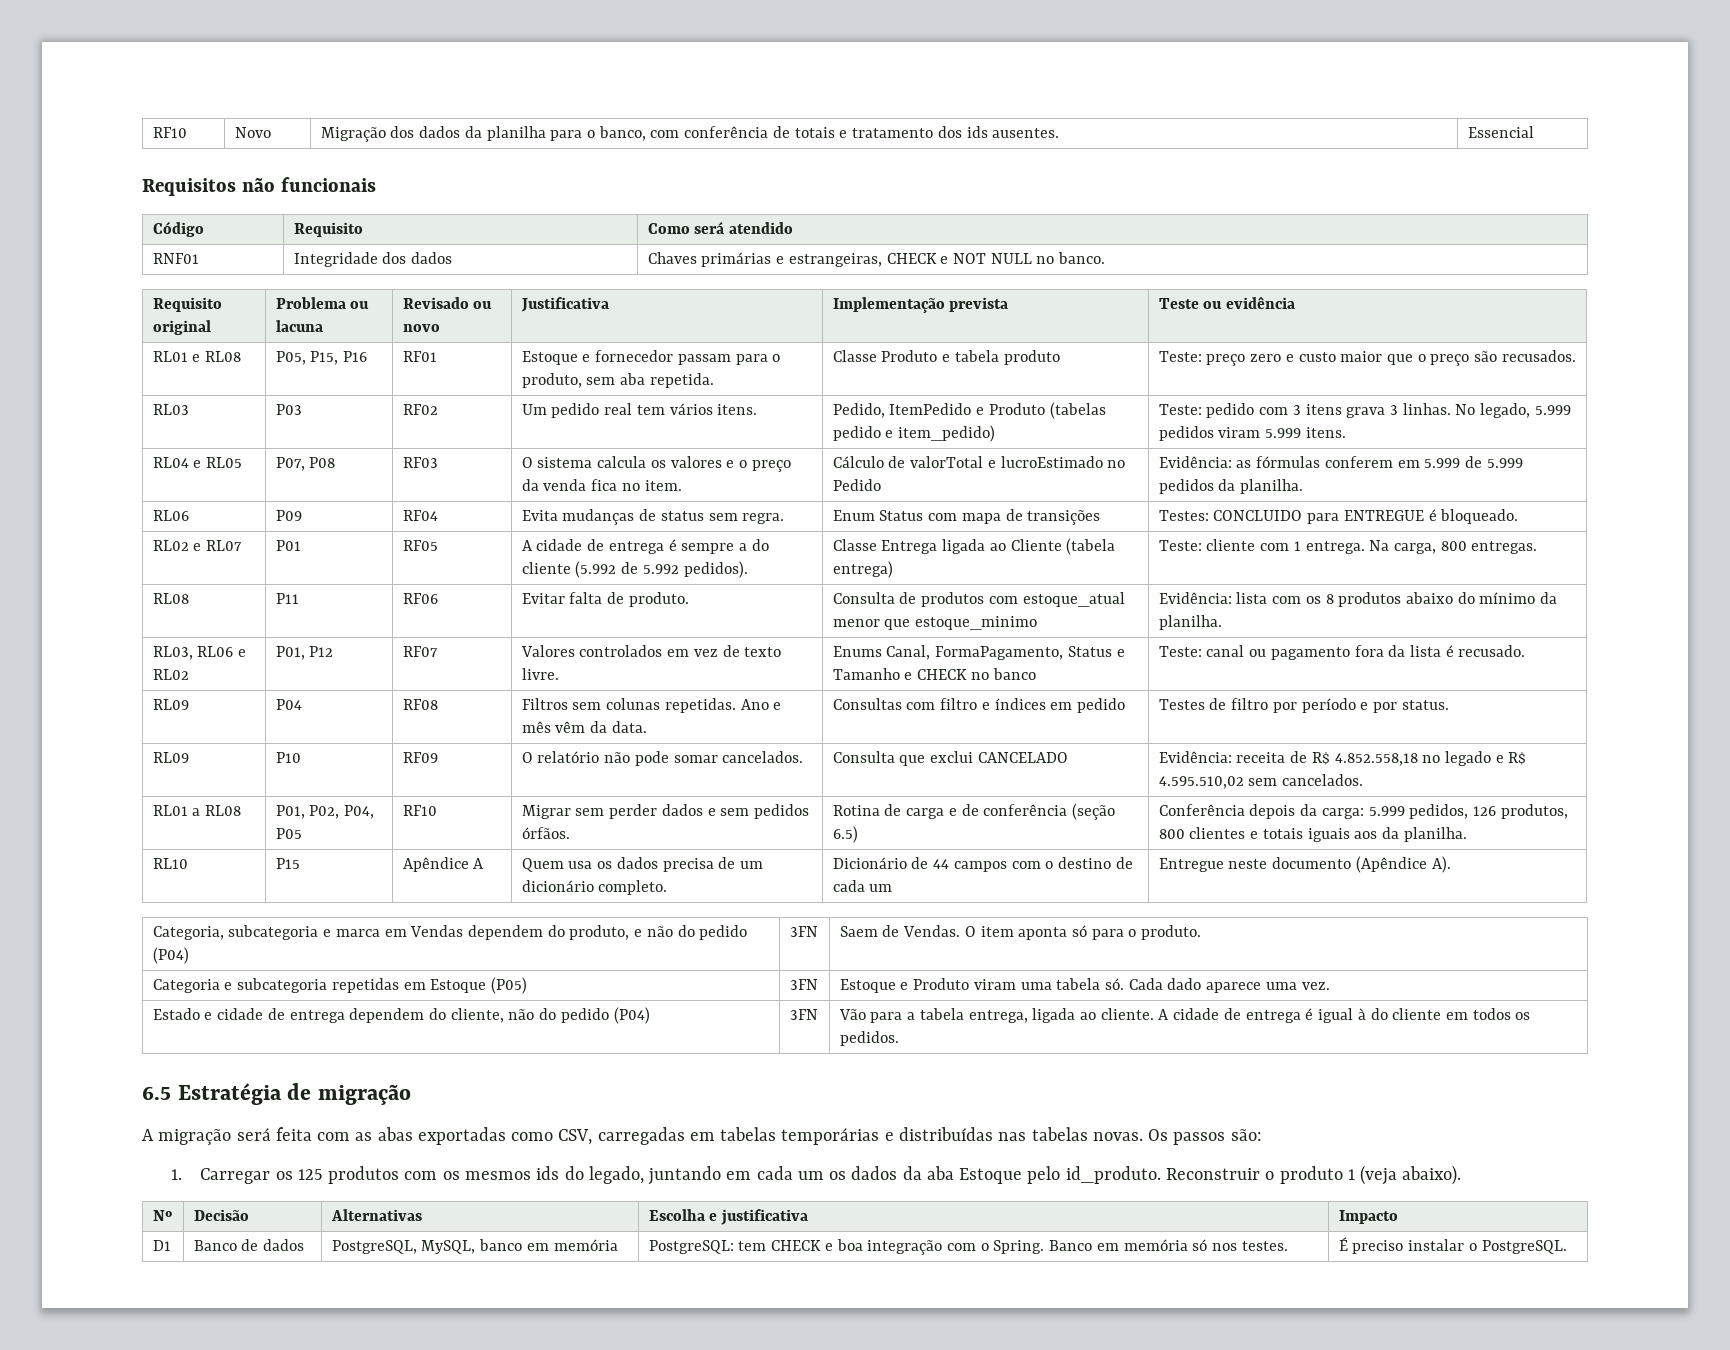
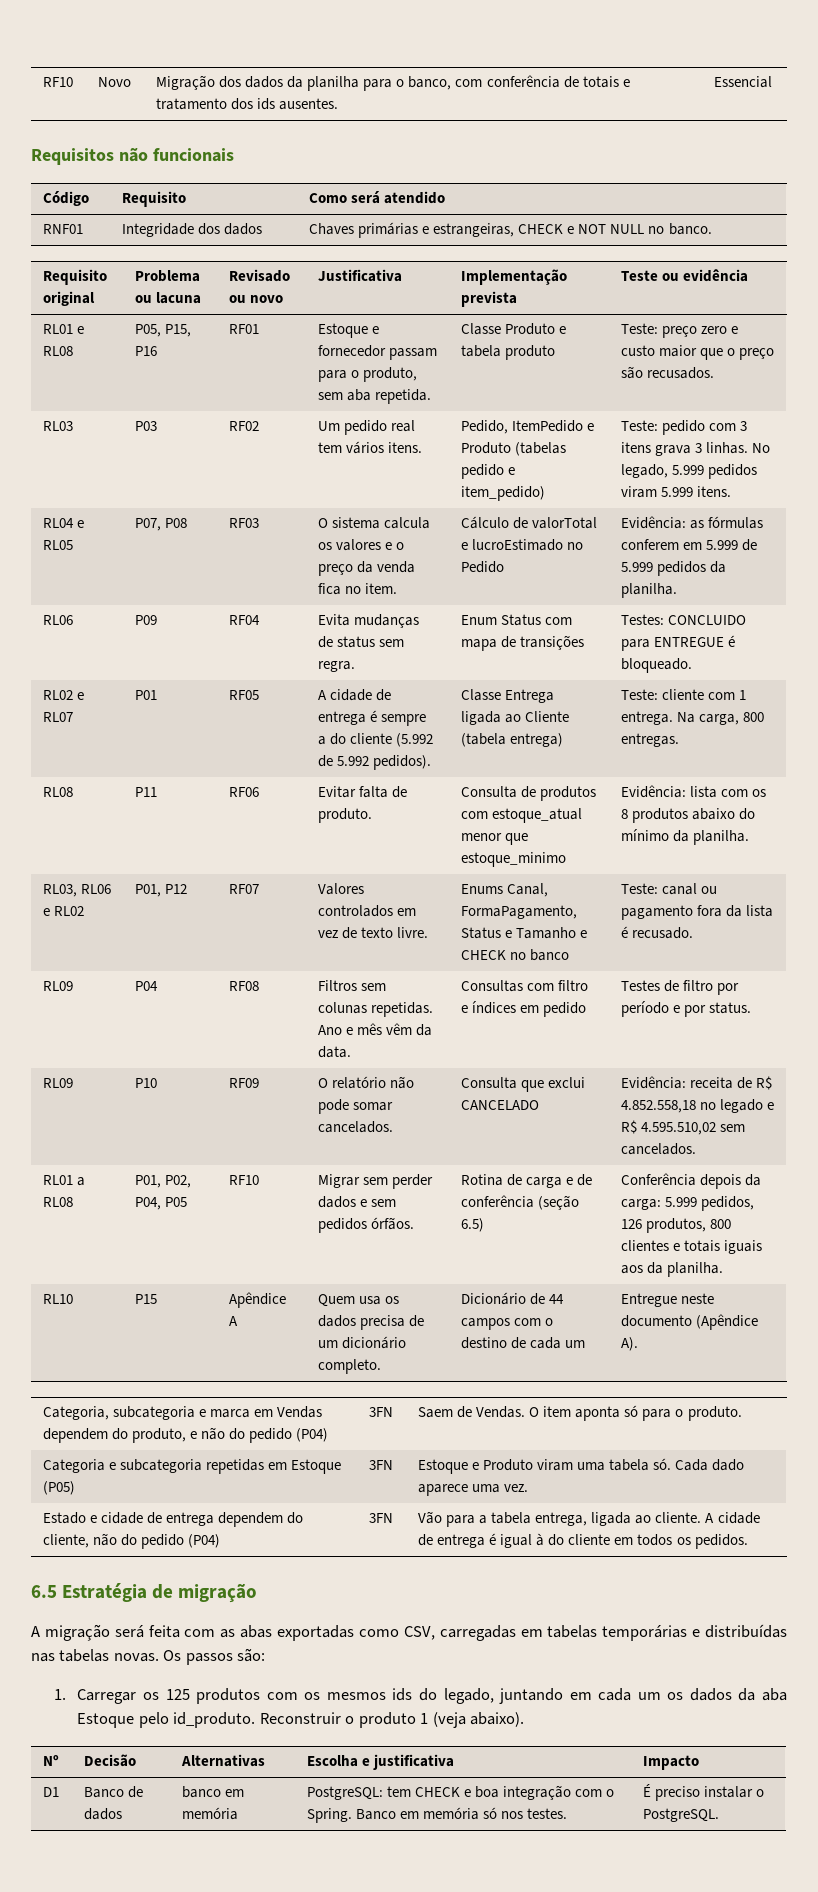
[331,1240,476,1254] PostgreSQL, MySQL, -> (123, 1814) none

